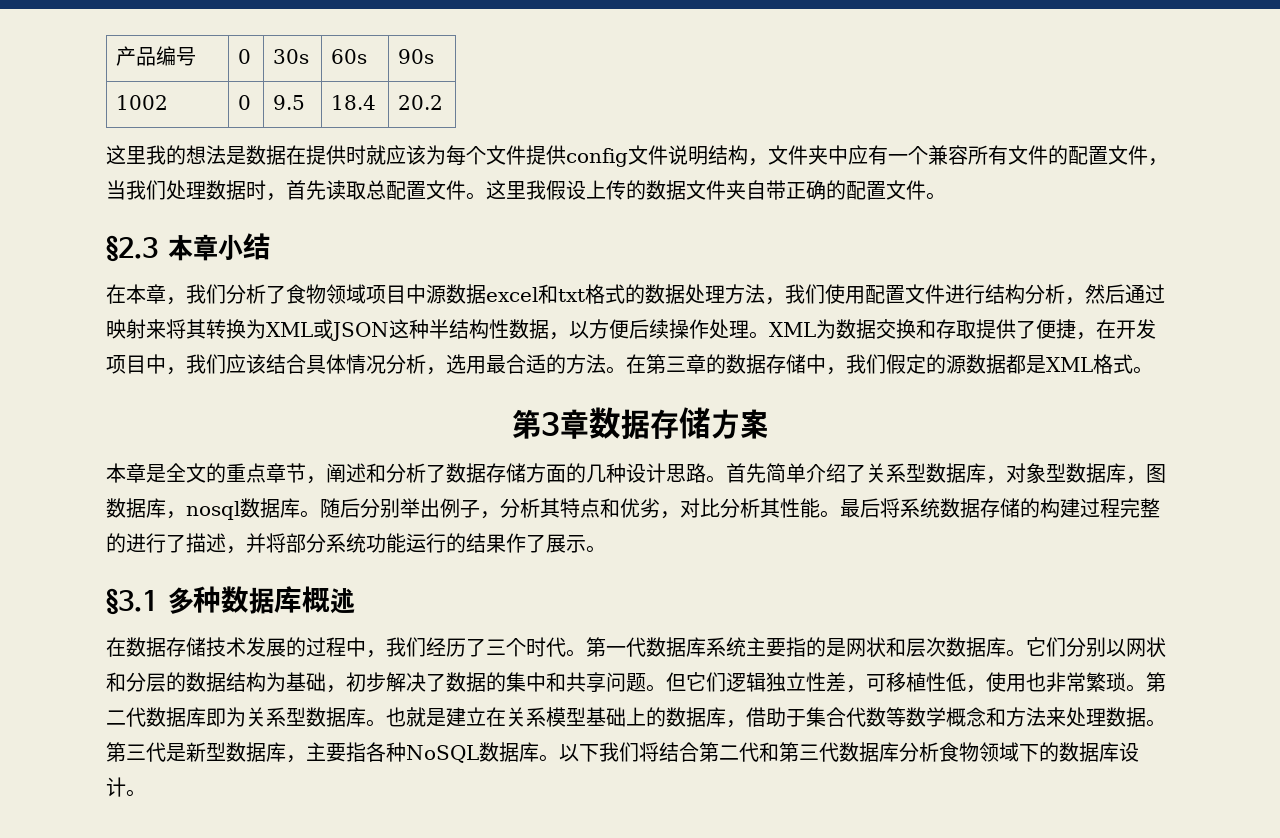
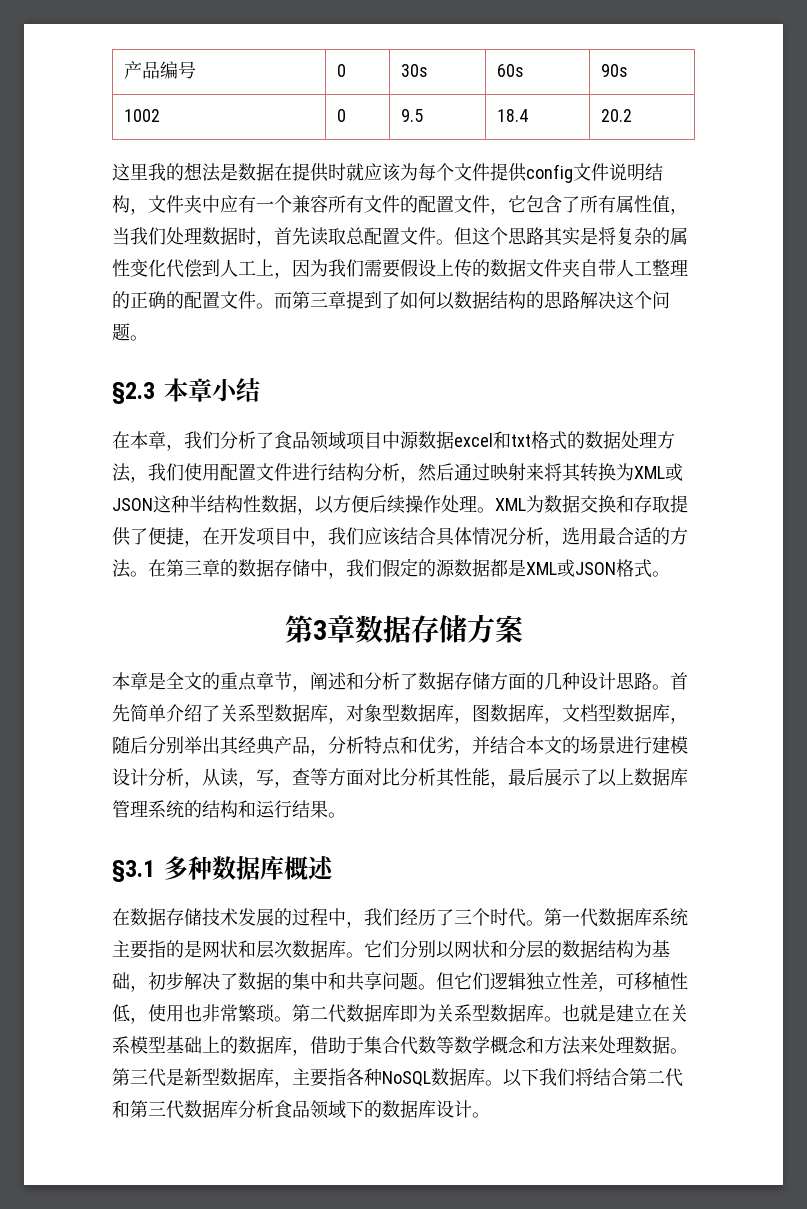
(1168, 162) none -> [508,195,688,215] 它包含了所有属性值，
[486,180,546,200] 这里我 -> [454,227,688,246] [112,259,400,279] 但这个思路其实是将复杂的属性变化代偿到人工上，因为我们需要
(786, 190) none -> [616,259,688,277] [112,291,130,309] 人工整理的
(946, 196) none -> [274,291,670,310] [112,323,148,341] 而第三章提到了如何以数据结构的思路解决这个问题。
[306,284,326,304] 物 -> [292,431,310,449] 品
(1093, 364) none -> [557,559,616,577] 或JSON
[186,498,1160,520] [106,533,586,554] nosql数据库。随后分别举出例子，分析其特点和优劣，对比分析其性能。最后将系统数据存储的构建过程完整的进行了描述，并将部分系统功能运行的结果作了展示 -> [562,704,688,724] [112,736,688,756] [112,768,688,788] [112,800,328,818] 文档型数据库，随后分别举出其经典产品，分析特点和优劣，并结合本文的场景进行建模设计分析，从读，写，查等方面对比分析其性能，最后展示了以上数据库管理系统的结构和运行结果
[959,742,979,762] 物 -> [292,1100,310,1118] 品

